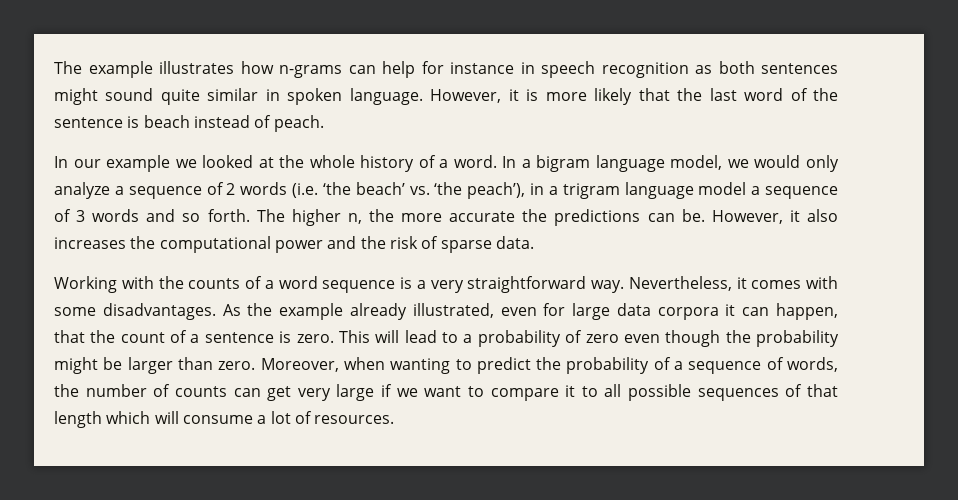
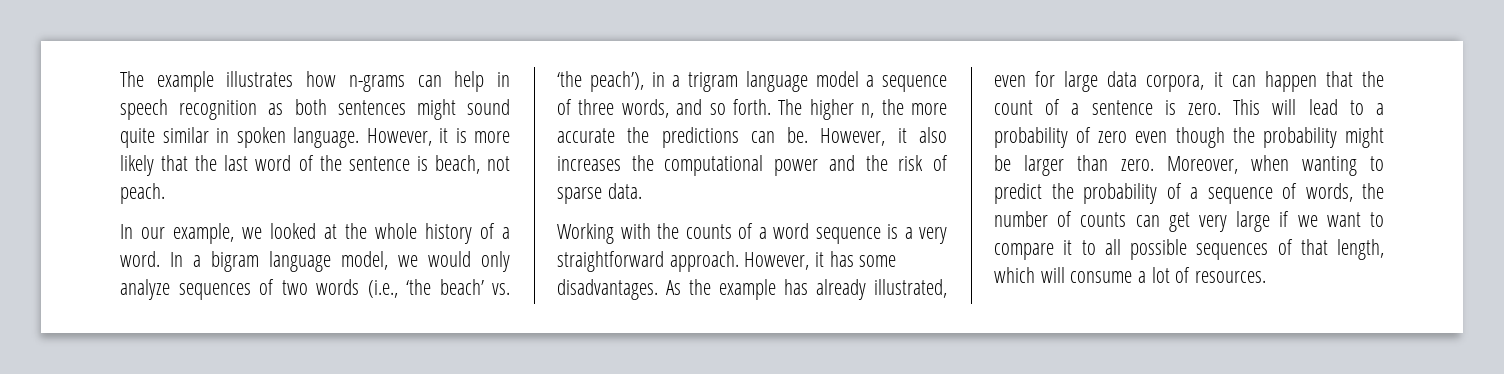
[421,61,514,74] for instance -> (485, 81) none
[143,115,272,128] beach instead of -> [434,155,510,174] beach, not
[106,155,171,172] example -> [173,223,234,244] example,
[114,182,319,199] a sequence of 2 words (i.e. -> [178,279,398,300] sequences of two words (i.e.,
[76,209,140,222] 3 words -> [578,99,669,118] three words,
[591,276,838,293] way. Nevertheless, it comes with -> [669,251,854,272] approach. However, it has
(344, 311) none -> [784,279,808,295] has
[657,307,719,320] corpora -> [1146,75,1205,92] corpora,
[776,303,839,320] happen, -> [1264,71,1317,92] happen
[54,411,102,428] length -> [1337,239,1384,260] length,

